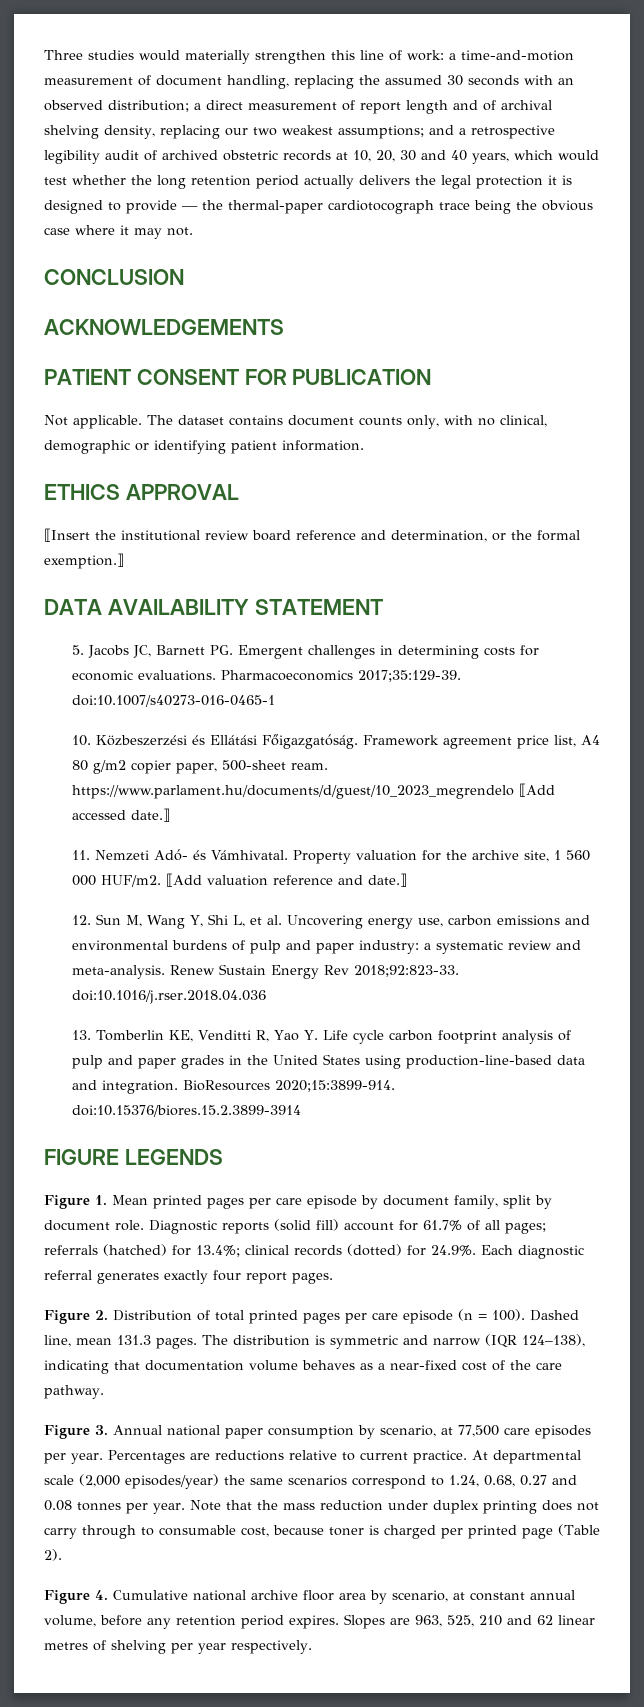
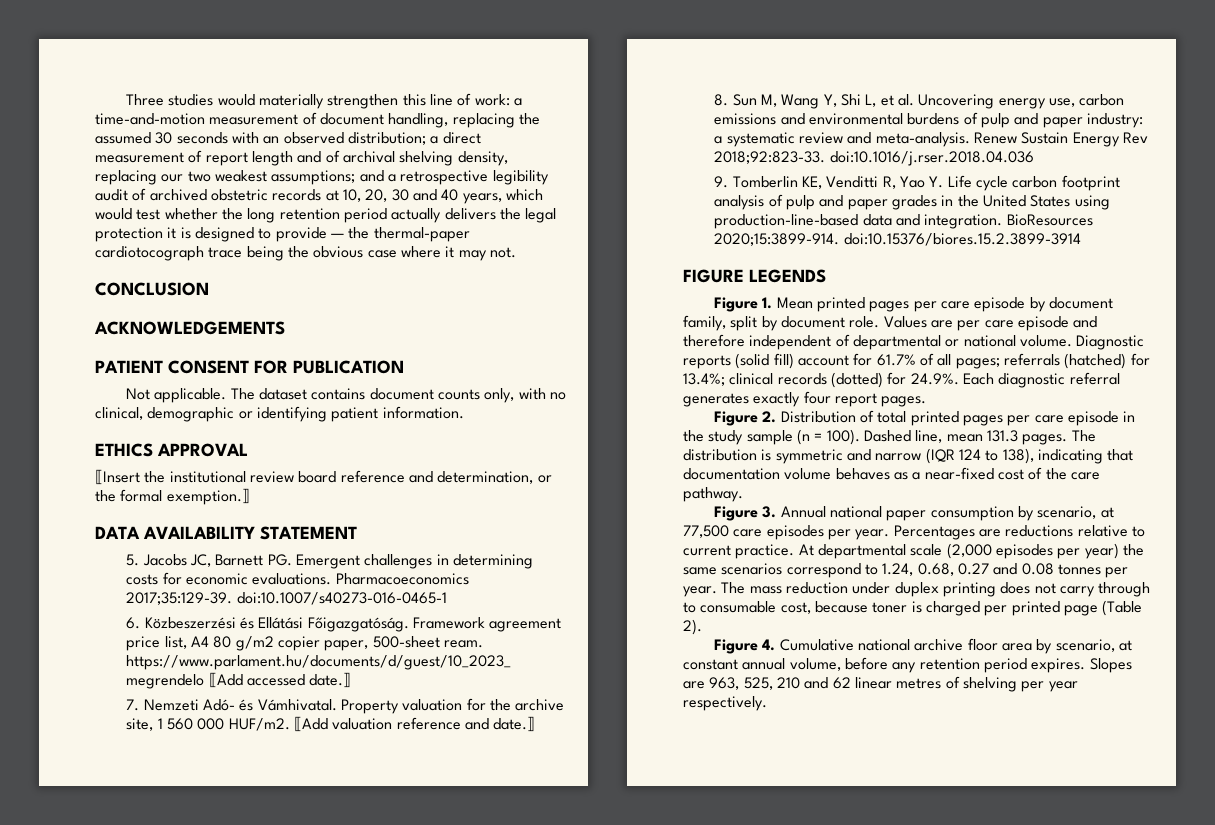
[71,735,91,746] 10. -> [126,617,141,629] 6.
[71,850,90,860] 11. -> [126,699,140,711] 7.
[71,915,91,925] 12. -> [714,94,729,106] 8.
[71,1030,91,1040] 13. -> [714,176,729,188] 9.
(144, 1225) none -> [883,316,1098,331] [683,334,1072,350] Values are per care episode and therefore independent of departmental or national volume.
(453, 1317) none -> [1123,411,1136,422] [683,430,793,445] in the study sample
[522,1334,585,1347] 124–138), -> [958,448,1034,464] 124 to 138),
[125,1474,219,1489] episodes/year) -> [995,543,1119,559] episodes per year)
[190,1500,278,1511] Note that the -> [721,582,746,594] The

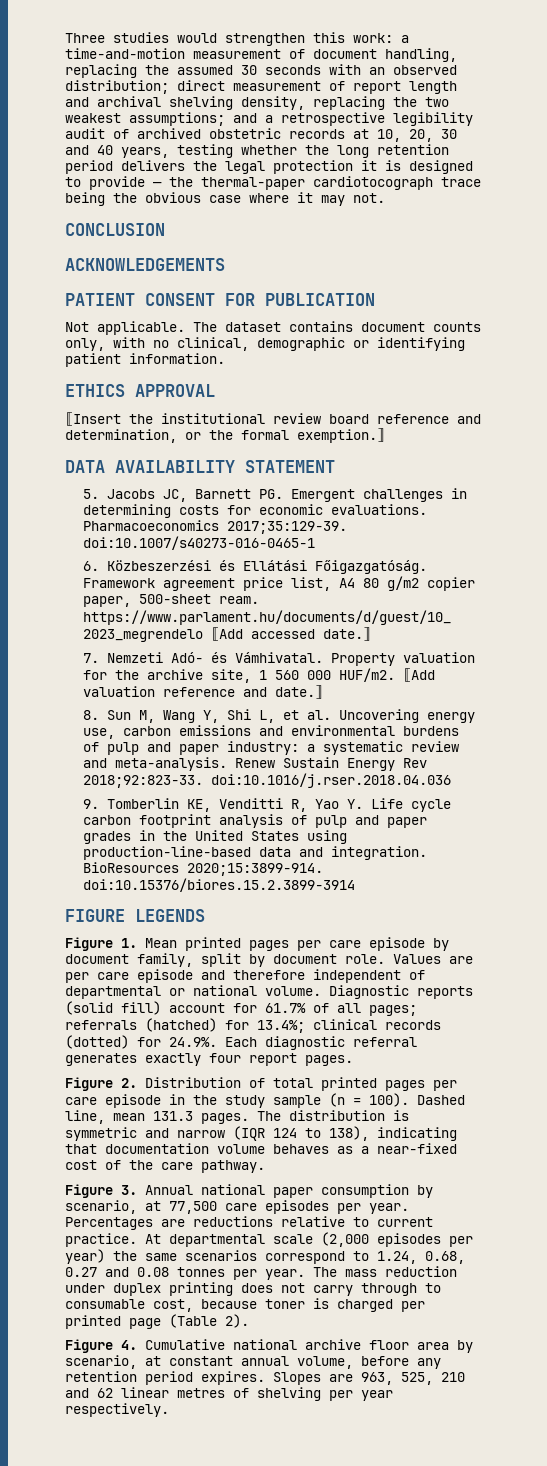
[259,94,325,109] materially -> (217, 38) none
[430,93,472,106] line of -> (345, 37) none
[430,136,439,144] a -> (169, 87) none
[325,150,340,163] of -> (89, 102) none
[161,174,184,182] our -> [393,97,417,107] the
[505,189,543,201] [95,208,161,220] which would test -> [177,144,233,158] testing
[391,208,442,223] actually -> (113, 167) none

